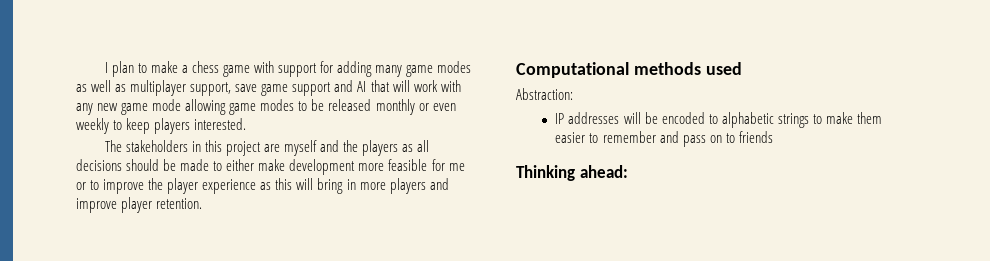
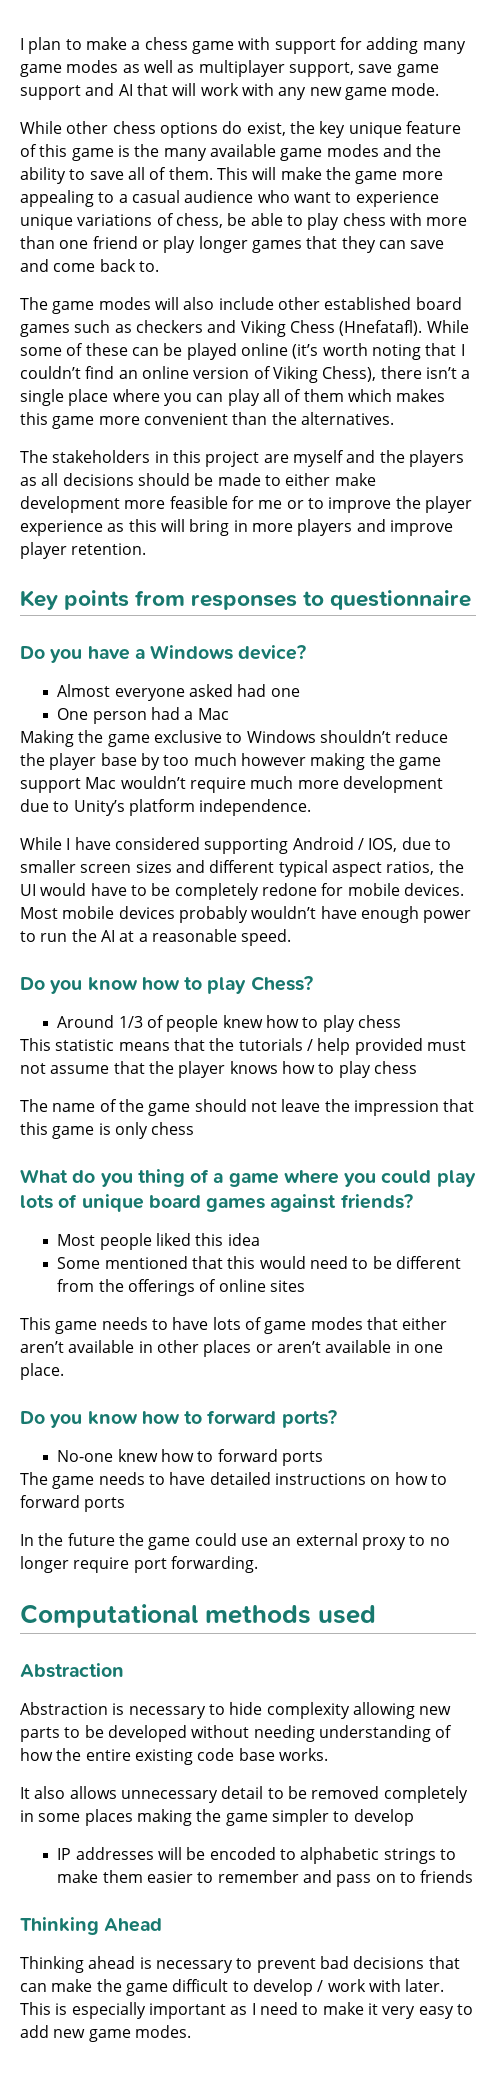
[152,99,456,115] [76,118,247,134] mode allowing game modes to be released monthly or even weekly to keep players interested. -> [391,83,440,96] [20,121,461,138] [20,144,442,161] [20,167,443,184] [20,190,439,207] [20,213,468,230] [20,236,445,253] [20,259,159,272] [20,297,462,314] [20,320,469,337] [20,343,465,360] [20,366,471,383] [20,389,446,406] [20,412,394,429] mode. // While other chess options do exist, the key unique feature of this game is the many available game modes and the ability to save all of them. This will make the game more appealing to a casual audience who want to experience unique variations of chess, be able to play chess with more than one friend or play longer games that they can save and come back to. // The game modes will also include other established board games such as checkers and Viking Chess (Hnefatafl). While some of these can be played online (it’s worth noting that I couldn’t find an online version of Viking Chess), there isn’t a single place where you can play all of them which makes this game more convenient than the alternatives.
[516,62,742,78] [516,88,573,100] Computational methods used // Abstraction: -> [20,590,472,610] [20,645,307,663] [57,684,300,701] [57,707,229,724] [20,730,449,747] [20,753,441,770] [20,776,443,793] [20,799,312,816] [20,837,451,854] [20,860,464,877] [20,883,464,900] [20,906,472,923] [20,929,292,946] [20,976,313,994] [57,1015,402,1032] [20,1038,466,1055] [20,1061,417,1078] [20,1099,475,1116] [20,1122,195,1139] [20,1169,476,1187] [20,1194,413,1212] [57,1233,260,1250] [57,1256,462,1269] [57,1279,306,1296] [20,1317,448,1334] [20,1340,443,1357] [20,1363,64,1380] [20,1410,337,1428] [57,1449,324,1466] [20,1472,447,1489] [20,1495,126,1512] [20,1533,450,1550] [20,1556,258,1573] [20,1604,377,1628] [20,1663,124,1678] [20,1702,452,1719] [20,1725,453,1742] [20,1748,328,1765] [20,1786,468,1803] [20,1809,414,1826] Key points from responses to questionnaire // Do you have a Windows device? // Almost everyone asked had one // One person had a Mac // Making the game exclusive to Windows shouldn’t reduce the player base by too much however making the game support Mac wouldn’t require much more development due to Unity’s platform independence. // While I have considered supporting Android / IOS, due to smaller screen sizes and different typical aspect ratios, the UI would have to be completely redone for mobile devices. Most mobile devices probably wouldn’t have enough power to run the AI at a reasonable speed. // Do you know how to play Chess? // Around 1/3 of people knew how to play chess // This statistic means that the tutorials / help provided must not assume that the player knows how to play chess // The name of the game should not leave the impression that this game is only chess // What do you thing of a game where you could play lots of unique board games against friends? // Most people liked this idea // Some mentioned that this would need to be different from the offerings of online sites // This game needs to have lots of game modes that either aren’t available in other places or aren’t available in one place. // Do you know how to forward ports? // No-one knew how to forward ports // The game needs to have detailed instructions on how to forward ports // In the future the game could use an external proxy to no longer require port forwarding. // Computational methods used // Abstraction // Abstraction is necessary to hide complexity allowing new parts to be developed without needing understanding of how the entire existing code base works. // It also allows unnecessary detail to be removed completely in some places making the game simpler to develop
[579,165,628,178] ahead: -> [104,1918,163,1932] [20,1956,460,1973] [20,1979,445,1996] [20,2002,473,2019] [20,2025,191,2042] Ahead // Thinking ahead is necessary to prevent bad decisions that can make the game difficult to develop / work with later. This is especially important as I need to make it very easy to add new game modes.

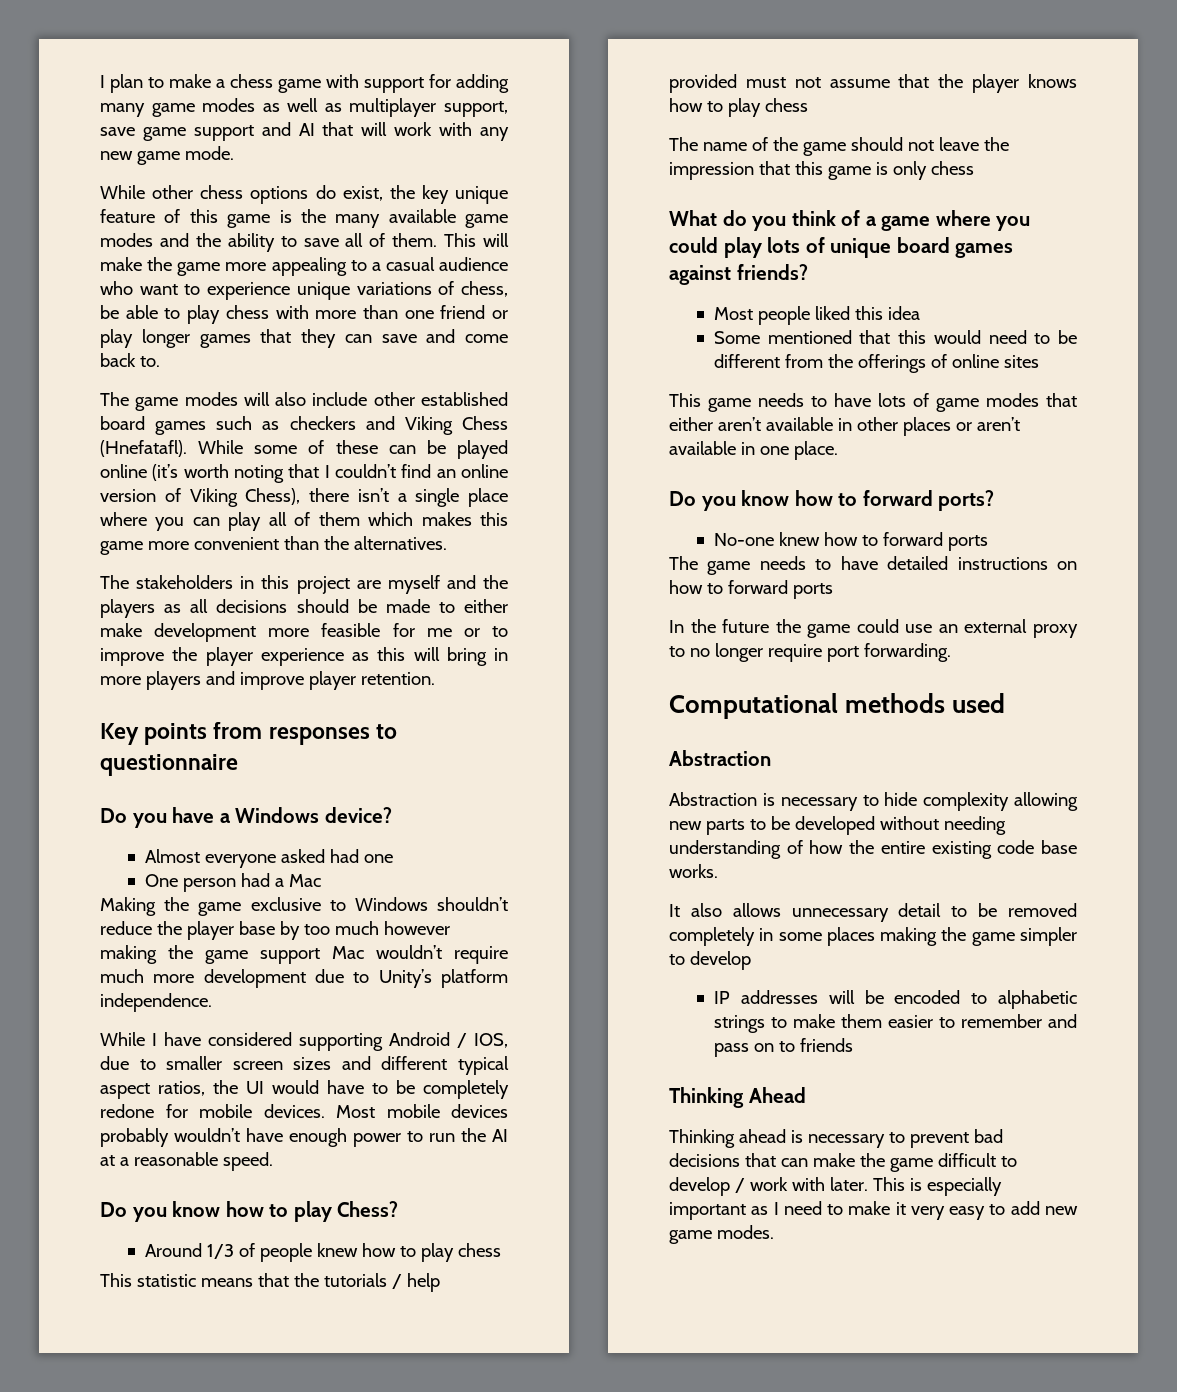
[137,1169,185,1187] thing -> [791,210,836,226] think

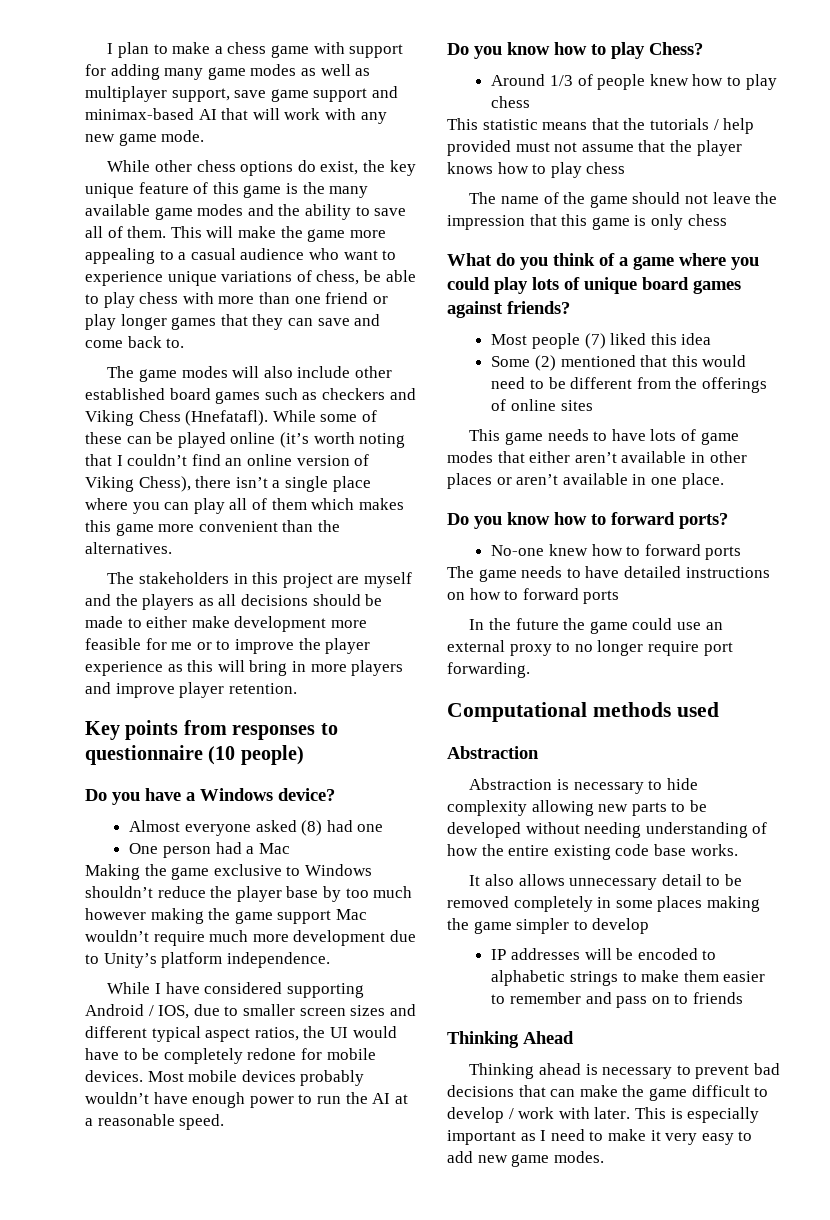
(291, 129) none -> [85,108,194,120] minimax-based
(238, 765) none -> [208,745,304,765] (10 people)
(325, 856) none -> [301,820,323,836] (8)
(810, 315) none -> [584,333,606,349] (7)
(760, 337) none -> [535,355,557,371] (2)

